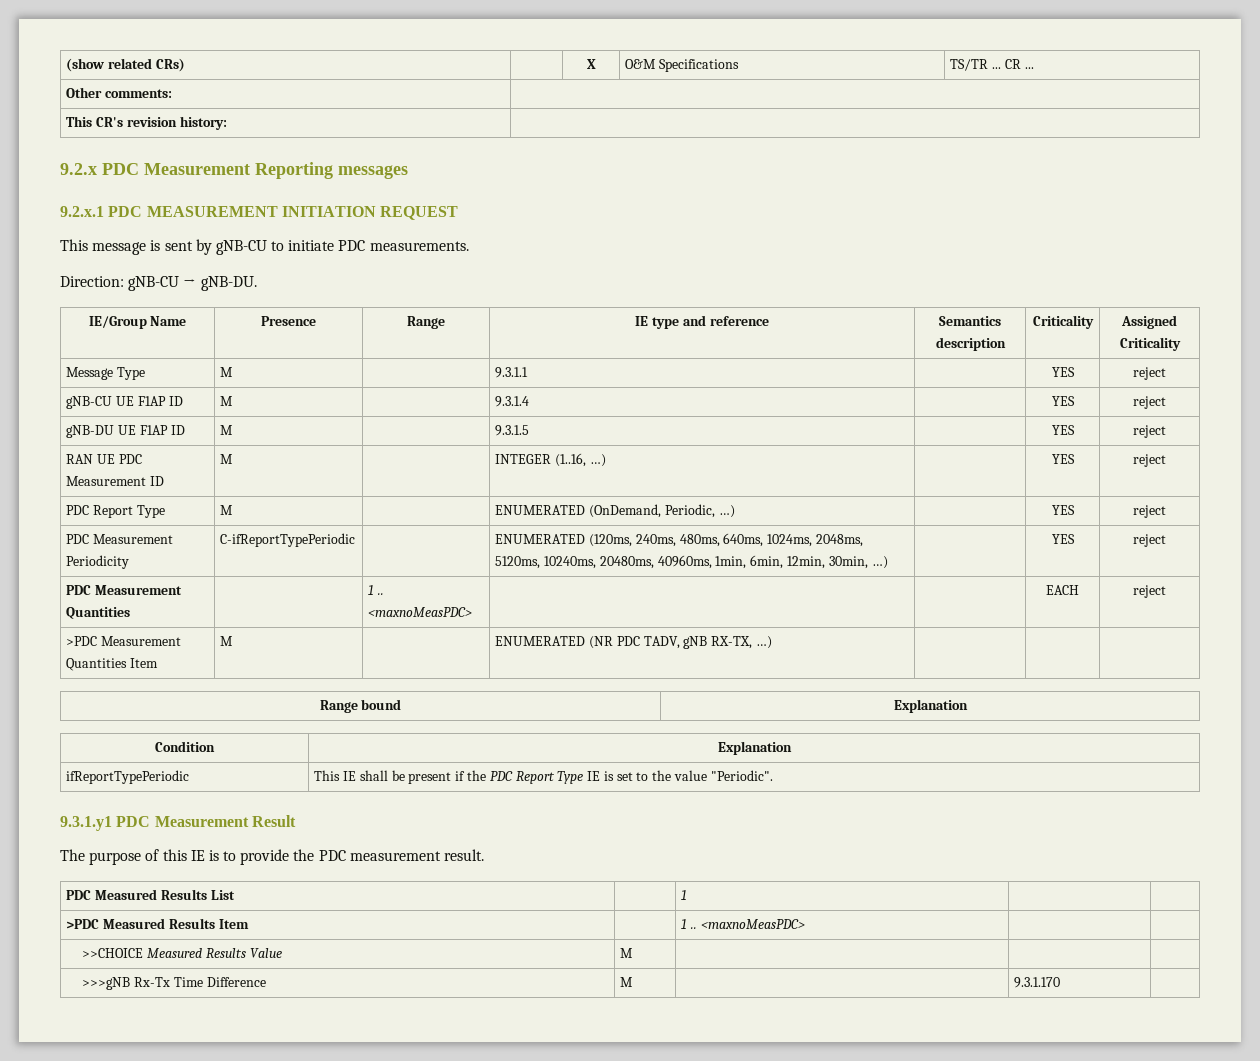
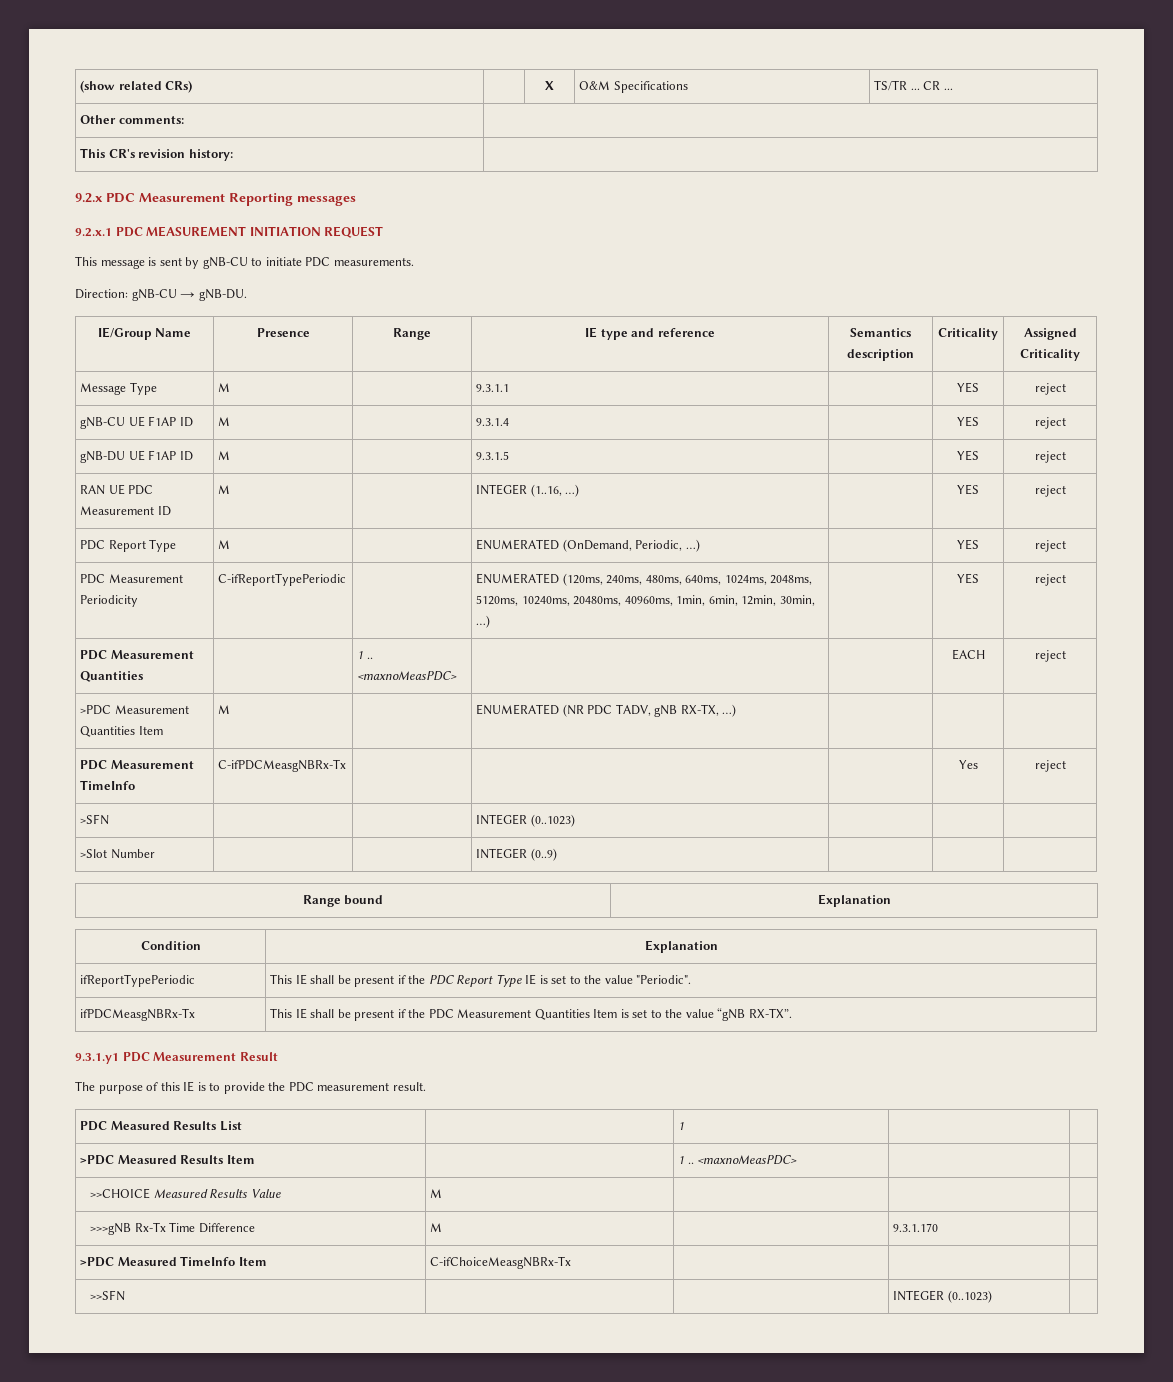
(772, 642) none -> [80,760,194,770] [80,780,136,790] [218,759,347,772] [958,760,978,769] [1034,760,1066,772] [80,814,110,825] [476,814,575,827] [80,849,155,859] [476,848,557,861] // PDC Measurement TimeInfo | C-ifPDCMeasgNBRx-Tx | | | | Yes | reject // >SFN | | | INTEGER (0..1023) | | | // >Slot Number | | | INTEGER (0..9) | | |
(773, 775) none -> [80,1008,196,1021] [270,1008,792,1021] // ifPDCMeasgNBRx-Tx | This IE shall be present if the PDC Measurement Quantities Item is set to the value “gNB RX-TX”.
(1061, 982) none -> [80,1256,267,1267] [430,1256,572,1269] [89,1290,125,1301] [893,1290,992,1303] // >PDC Measured TimeInfo Item | C-ifChoiceMeasgNBRx-Tx | | | // >>SFN | | | INTEGER (0..1023) |

